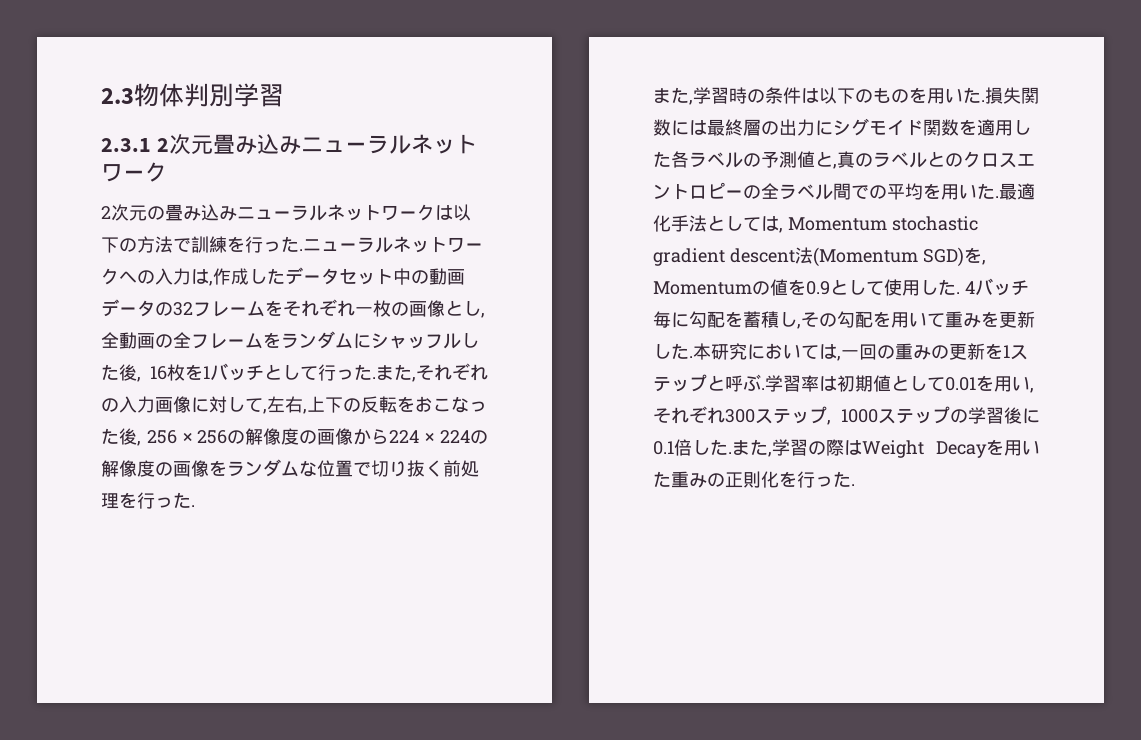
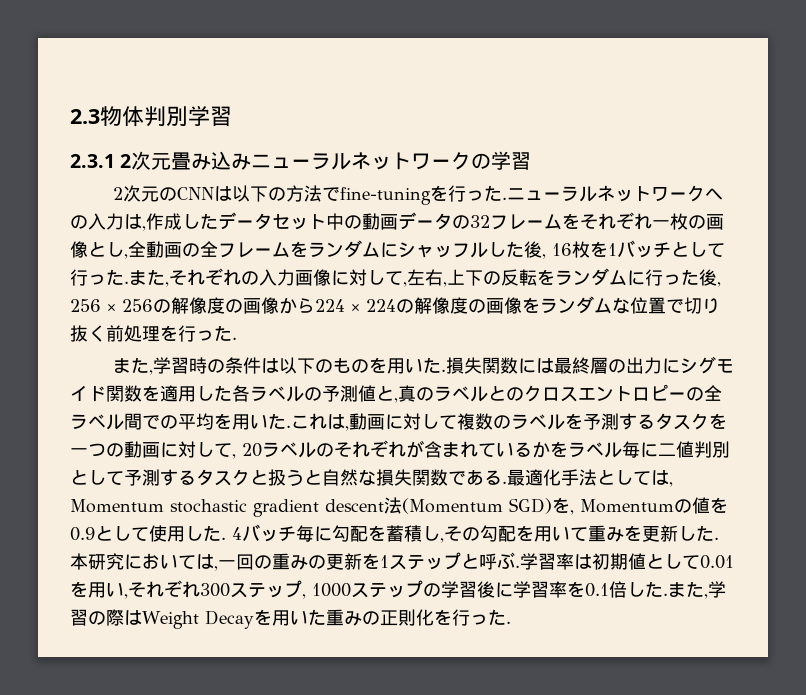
(167, 172) none -> [471,151,532,170] の学習
[165,204,435,221] 畳み込みニューラルネットワーク -> [177,187,215,200] CNN
[191,236,227,253] 訓練 -> [340,187,432,205] fine-tuning
[415,396,469,413] おこな -> [555,268,663,286] ランダムに行
(999, 197) none -> [291,413,727,431] [70,440,730,459] [70,469,507,486] これは,動画に対して複数のラベルを予測するタスクを一つの動画に対して, 20ラベルのそれぞれが含まれているかをラベル毎に二値判別として予測するタスクと扱うと自然な損失関数である.
(1040, 416) none -> [513,581,585,598] 学習率を

